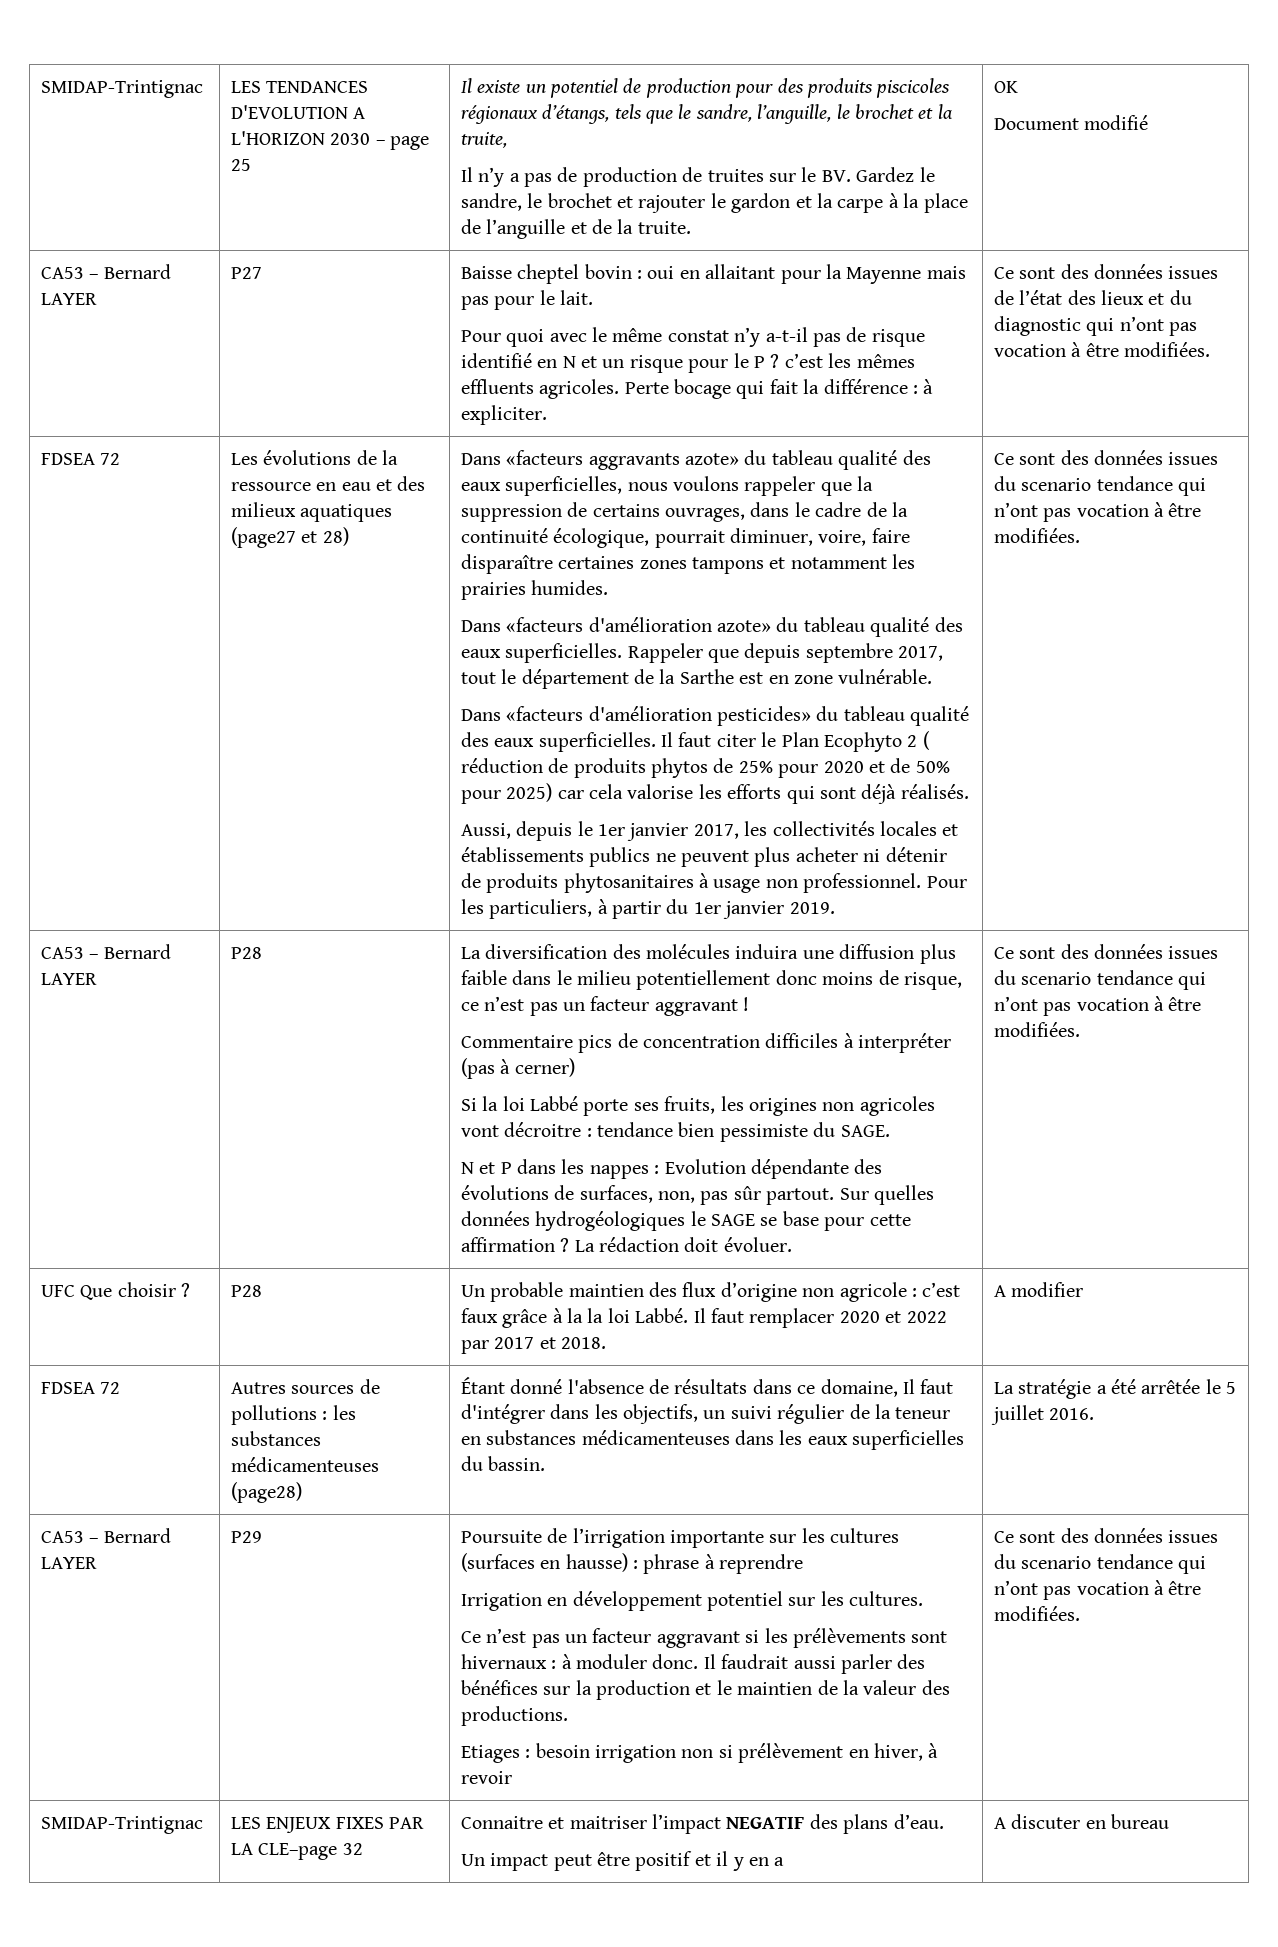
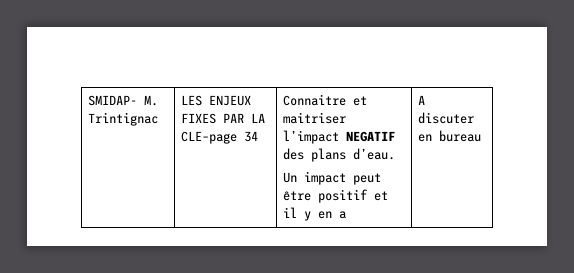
[40,80,203,98] [230,81,369,93] [230,105,366,119] [230,131,430,150] [230,159,251,171] [460,78,951,98] [460,104,953,124] [460,132,507,148] [460,167,935,187] [460,193,968,213] [460,219,691,239] [993,81,1018,93] [993,115,1149,130] [40,264,171,279] [40,293,97,305] [230,267,262,279] [460,264,966,284] [460,290,594,310] [460,327,925,347] [460,353,915,373] [460,379,934,399] [460,405,547,425] [993,264,1219,279] [993,290,1192,305] [993,316,1198,336] [993,342,1211,357] [40,453,121,465] [230,450,399,465] [230,476,426,491] [230,502,393,522] [230,527,349,548] [460,450,931,470] [460,476,874,496] [460,502,909,522] [460,528,910,548] [460,554,916,574] [460,580,609,600] [460,617,963,637] [460,643,944,663] [460,669,933,689] [460,706,970,726] [460,731,930,752] [460,758,950,778] [460,783,969,804] [460,821,959,841] [460,847,947,867] [460,873,967,893] [460,899,835,919] [993,450,1219,465] [993,476,1207,496] [993,502,1202,522] [993,528,1080,543] [40,944,171,959] [40,973,97,985] [230,947,262,959] [460,944,956,964] [460,970,963,990] [460,996,750,1016] [460,1033,952,1053] [460,1058,575,1079] [460,1096,935,1116] [460,1122,890,1142] [460,1159,883,1179] [460,1185,935,1205] [460,1211,911,1231] [460,1237,792,1252] [993,944,1219,959] [993,970,1207,990] [993,996,1202,1016] [993,1022,1080,1037] [40,1282,191,1300] [230,1285,262,1297] [460,1282,961,1302] [460,1308,947,1328] [460,1337,607,1354] [993,1282,1084,1297] [40,1382,121,1394] [230,1379,380,1394] [230,1405,356,1425] [230,1431,321,1446] [230,1457,379,1472] [230,1482,302,1503] [460,1376,954,1397] [460,1404,951,1424] [460,1430,965,1450] [460,1456,546,1471] [993,1379,1237,1399] [990,1405,1095,1425] [40,1528,171,1543] [40,1557,97,1569] [230,1531,262,1543] [460,1528,900,1548] [460,1553,804,1574] [460,1591,924,1611] [460,1628,948,1648] [460,1654,926,1674] [460,1680,950,1700] [460,1706,568,1726] [460,1743,939,1763] [460,1771,512,1784] [993,1528,1219,1543] [993,1554,1207,1574] [993,1580,1202,1600] [993,1606,1080,1621] [40,1816,203,1834] SMIDAP-Trintignac | LES TENDANCES D'EVOLUTION A L'HORIZON 2030 – page 25 | Il existe un potentiel de production pour des produits piscicoles régionaux d’étangs, tels que le sandre, l’anguille, le brochet et la truite, // Il n’y a pas de production de truites sur le BV. Gardez le sandre, le brochet et rajouter le gardon et la carpe à la place de l’anguille et de la truite. | OK // Document modifié // CA53 – Bernard LAYER | P27 | Baisse cheptel bovin : oui en allaitant pour la Mayenne mais pas pour le lait. // Pour quoi avec le même constat n’y a-t-il pas de risque identifié en N et un risque pour le P ? c’est les mêmes effluents agricoles. Perte bocage qui fait la différence : à expliciter. | Ce sont des données issues de l’état des lieux et du diagnostic qui n’ont pas vocation à être modifiées. // FDSEA 72 | Les évolutions de la ressource en eau et des milieux aquatiques (page27 et 28) | Dans «facteurs aggravants azote» du tableau qualité des eaux superficielles, nous voulons rappeler que la suppression de certains ouvrages, dans le cadre de la continuité écologique, pourrait diminuer, voire, faire disparaître certaines zones tampons et notamment les prairies humides. // Dans «facteurs d'amélioration azote» du tableau qualité des eaux superficielles. Rappeler que depuis septembre 2017, tout le département de la Sarthe est en zone vulnérable. // Dans «facteurs d'amélioration pesticides» du tableau qualité des eaux superficielles. Il faut citer le Plan Ecophyto 2 ( réduction de produits phytos de 25% pour 2020 et de 50% pour 2025) car cela valorise les efforts qui sont déjà réalisés. // Aussi, depuis le 1er janvier 2017, les collectivités locales et établissements publics ne peuvent plus acheter ni détenir de produits phytosanitaires à usage non professionnel. Pour les particuliers, à partir du 1er janvier 2019. | Ce sont des données issues du scenario tendance qui n’ont pas vocation à être modifiées. // CA53 – Bernard LAYER | P28 | La diversification des molécules induira une diffusion plus faible dans le milieu potentiellement donc moins de risque, ce n’est pas un facteur aggravant ! // Commentaire pics de concentration difficiles à interpréter (pas à cerner) // Si la loi Labbé porte ses fruits, les origines non agricoles vont décroitre : tendance bien pessimiste du SAGE. // N et P dans les nappes : Evolution dépendante des évolutions de surfaces, non, pas sûr partout. Sur quelles données hydrogéologiques le SAGE se base pour cette affirmation ? La rédaction doit évoluer. | Ce sont des données issues du scenario tendance qui n’ont pas vocation à être modifiées. // UFC Que choisir ? | P28 | Un probable maintien des flux d’origine non agricole : c’est faux grâce à la la loi Labbé. Il faut remplacer 2020 et 2022 par 2017 et 2018. | A modifier // FDSEA 72 | Autres sources de pollutions : les substances médicamenteuses (page28) | Étant donné l'absence de résultats dans ce domaine, Il faut d'intégrer dans les objectifs, un suivi régulier de la teneur en substances médicamenteuses dans les eaux superficielles du bassin. | La stratégie a été arrêtée le 5 juillet 2016. // CA53 – Bernard LAYER | P29 | Poursuite de l’irrigation importante sur les cultures (surfaces en hausse) : phrase à reprendre // Irrigation en développement potentiel sur les cultures. // Ce n’est pas un facteur aggravant si les prélèvements sont hivernaux : à moduler donc. Il faudrait aussi parler des bénéfices sur la production et le maintien de la valeur des productions. // Etiages : besoin irrigation non si prélèvement en hiver, à revoir | Ce sont des données issues du scenario tendance qui n’ont pas vocation à être modifiées. // SMIDAP-Trintignac -> [88,95,159,106] [88,112,159,126] SMIDAP- M. Trintignac
[342,1843,363,1855] 32 -> [244,131,259,142] 34

